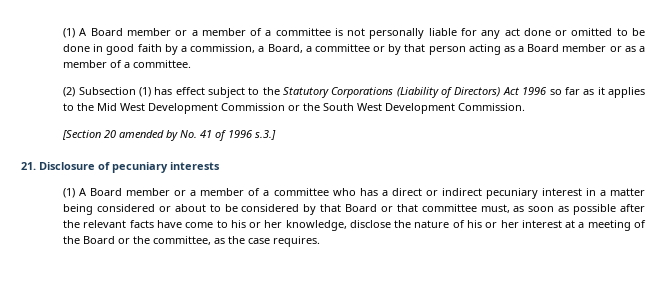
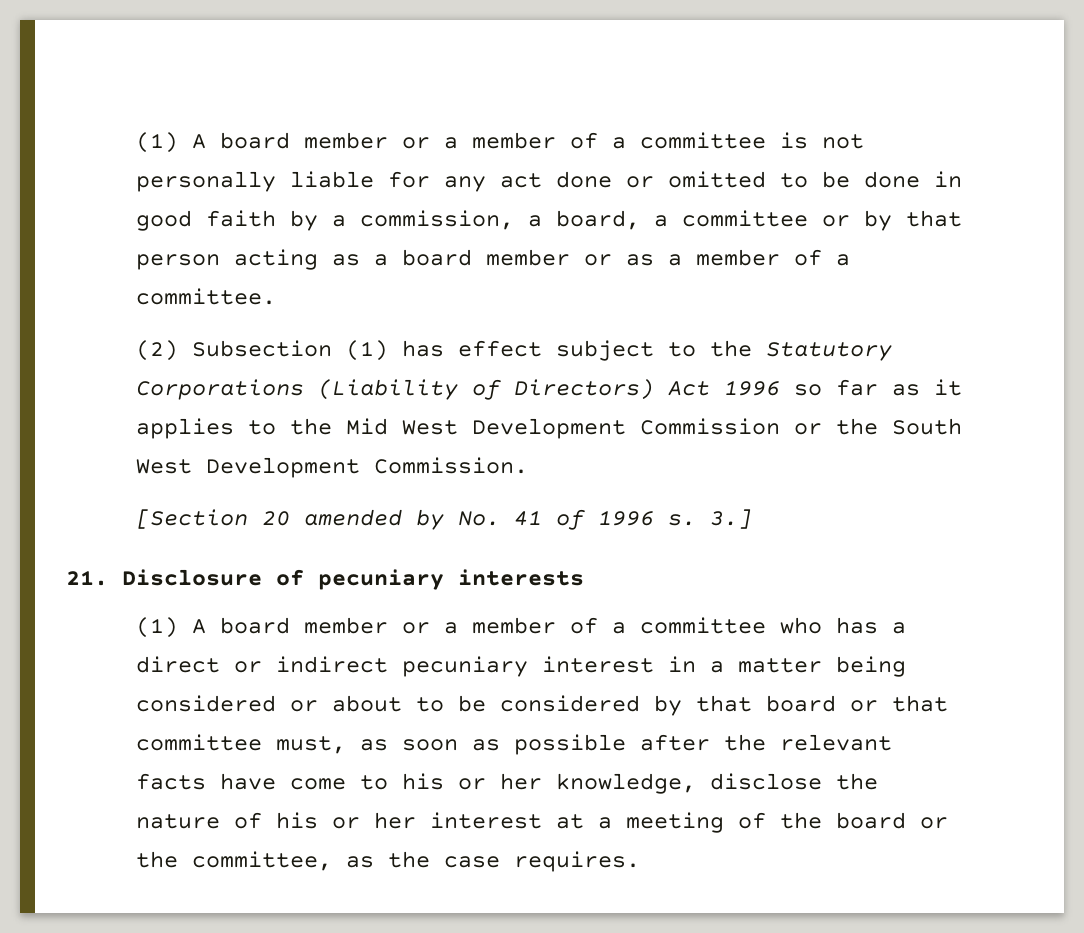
[63,28,123,38] (1) A Board -> [135,132,290,153] (1) A board
[267,44,303,53] Board, -> [555,210,640,230] board,
[527,44,560,52] Board -> [401,249,472,266] board
[255,130,277,140] s.3.] -> [667,509,752,529] s. 3.]
[90,188,123,196] Board -> [219,617,290,634] board
[345,204,378,212] Board -> [765,695,836,712] board
[83,236,116,244] Board -> [835,812,906,829] board

